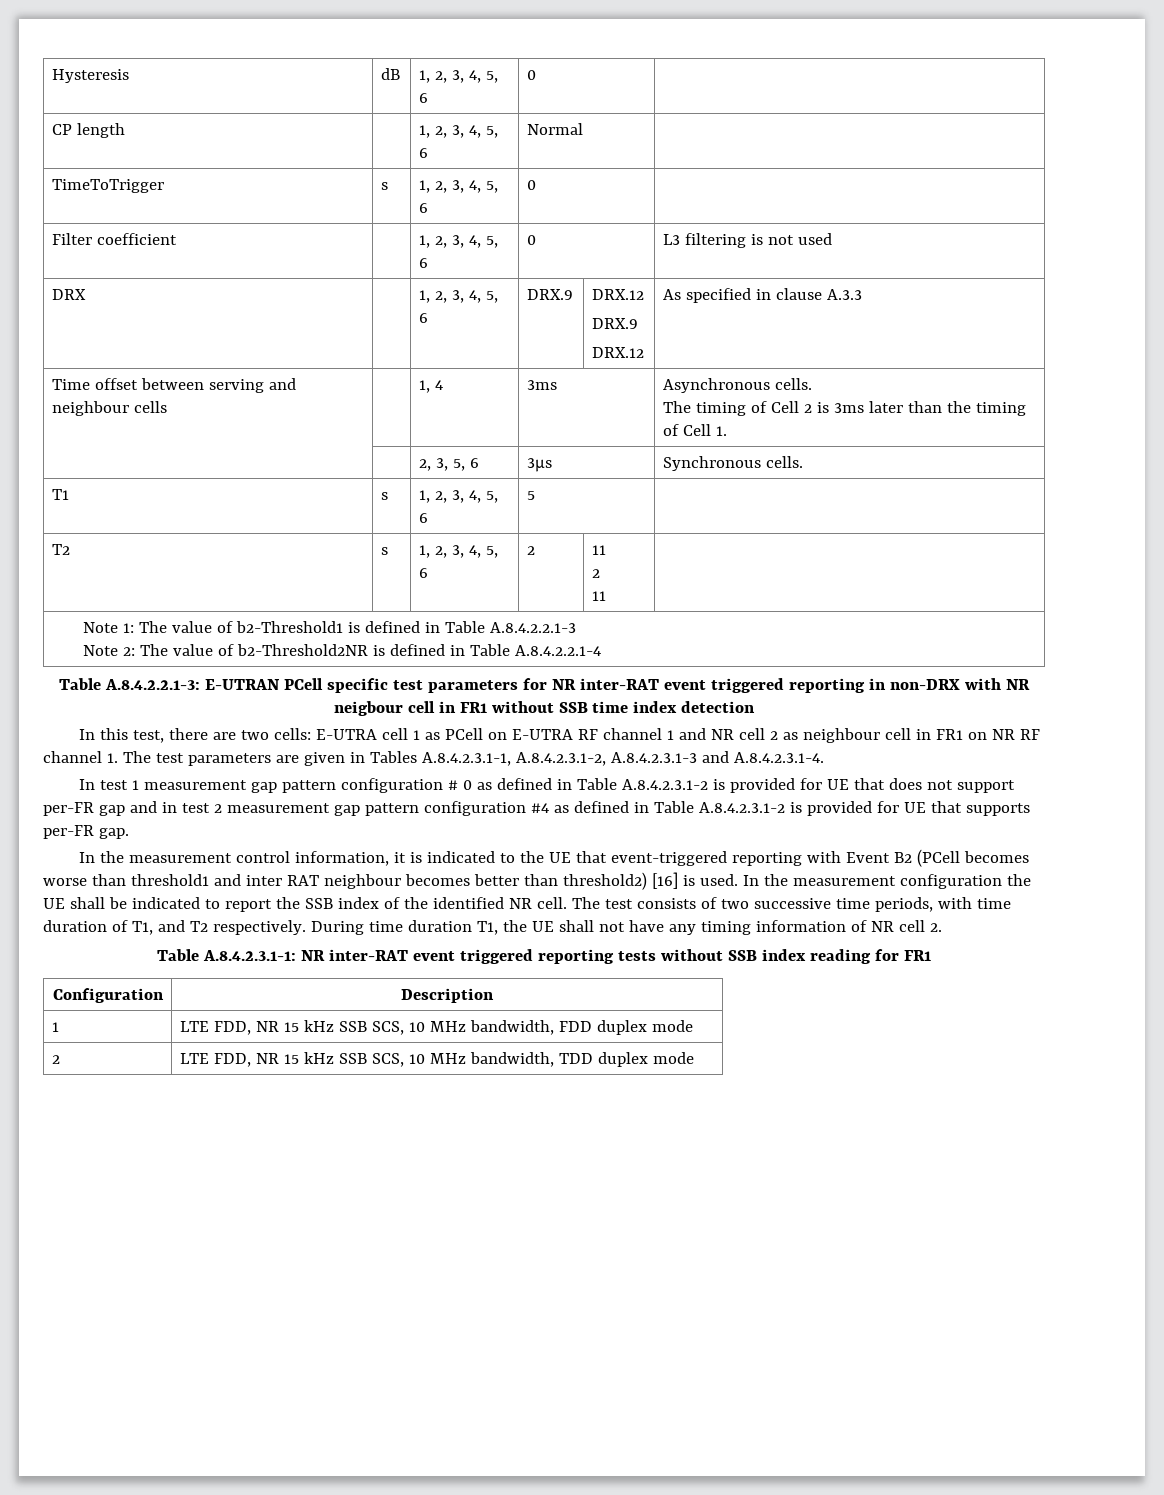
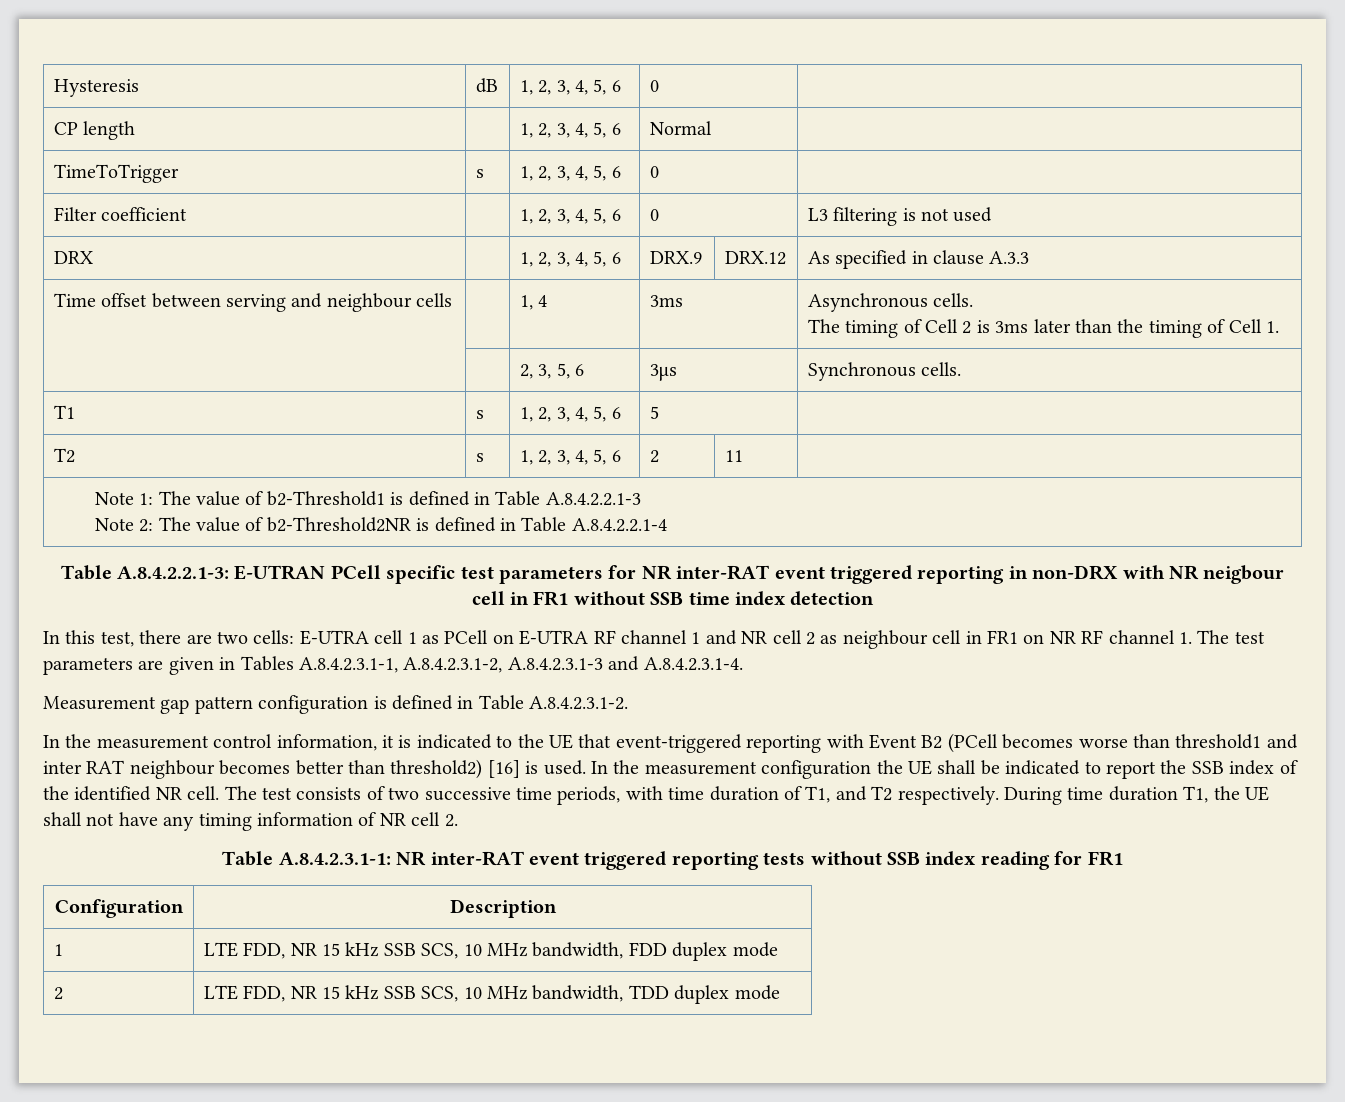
[591,318,638,329] [591,347,644,358] // DRX.9 // DRX.12 -> (786, 258) none
[591,569,600,578] [591,591,606,601] // 2 // 11 -> (743, 456) none
[79,778,1015,793] [43,801,1030,816] [43,825,129,839] In test 1 measurement gap pattern configuration # 0 as defined in Table A.8.4.2.3.1-2 is provided for UE that does not support per-FR gap and in test 2 measurement gap pattern configuration #4 as defined in Table A.8.4.2.3.1-2 is provided for UE that supports per-FR gap. -> [43,695,629,714] Measurement gap pattern configuration is defined in Table A.8.4.2.3.1-2.

